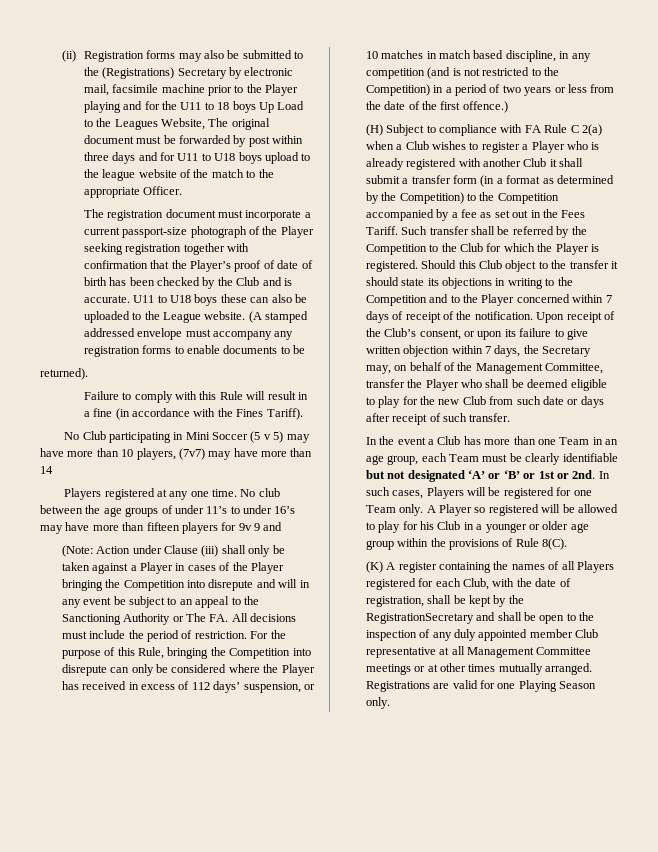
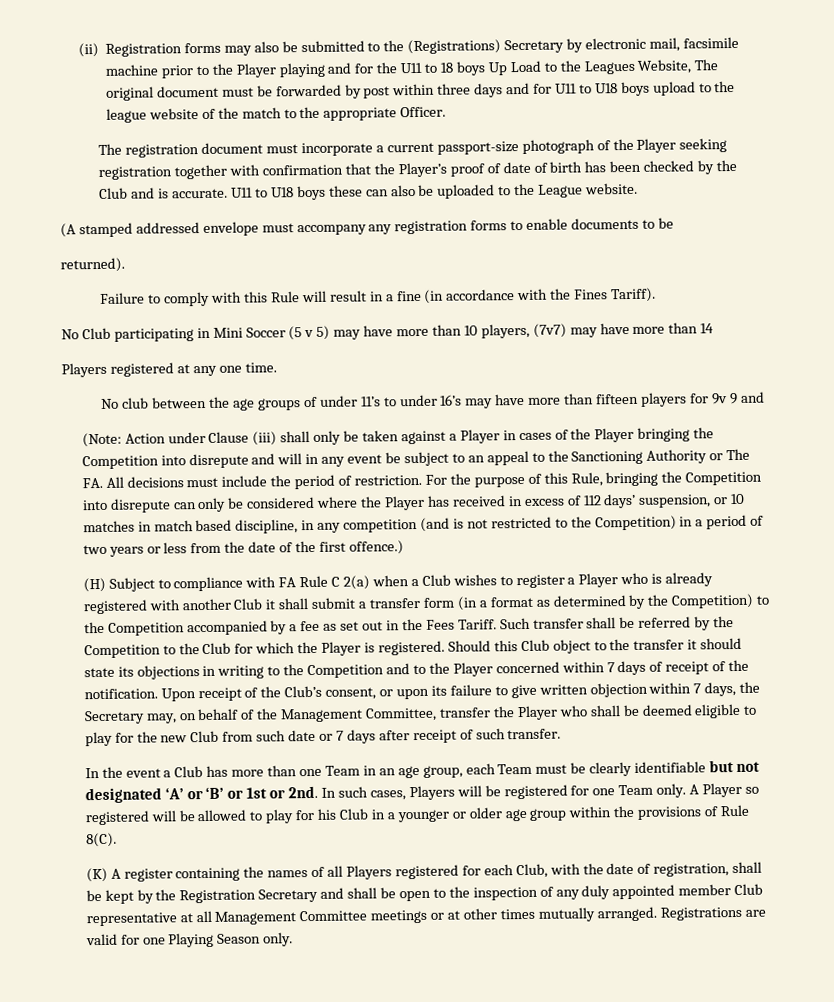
(246, 315) none -> (639, 188) //
(238, 493) none -> (277, 367) //
(579, 402) none -> [335,730,344,741] 7
[365,613,474,624] RegistrationSecretary -> [179,888,319,904] Registration Secretary

